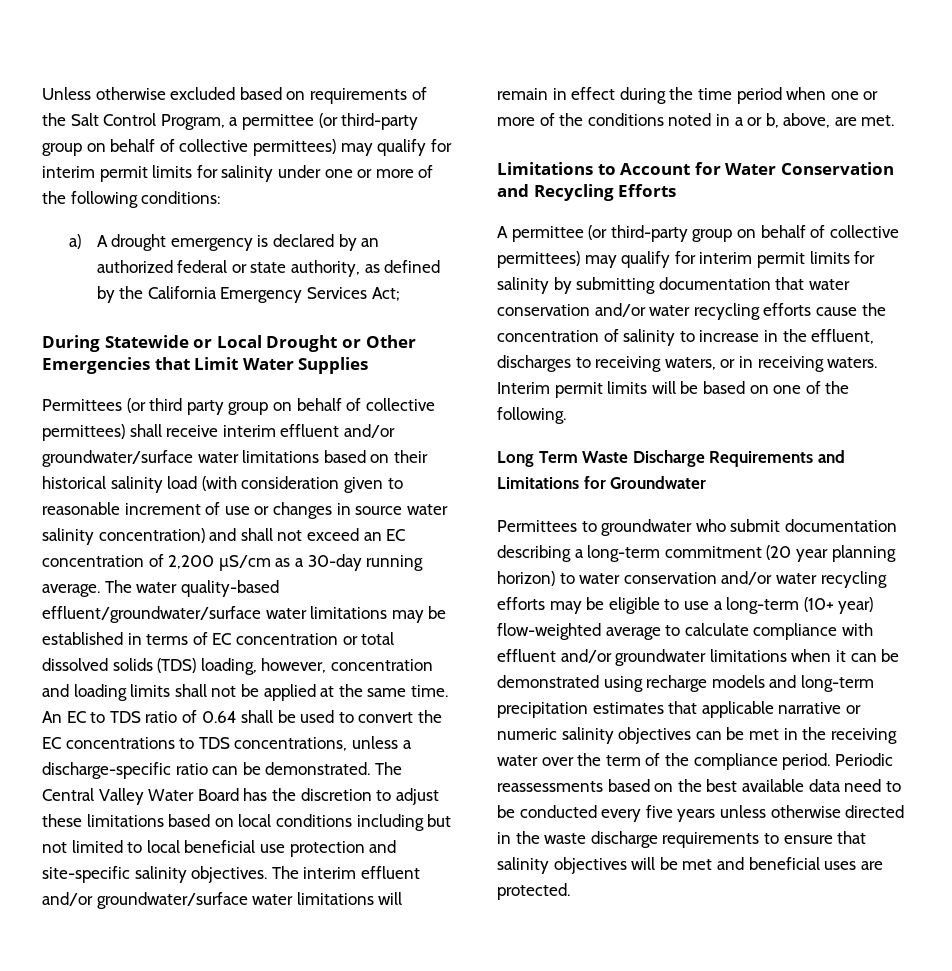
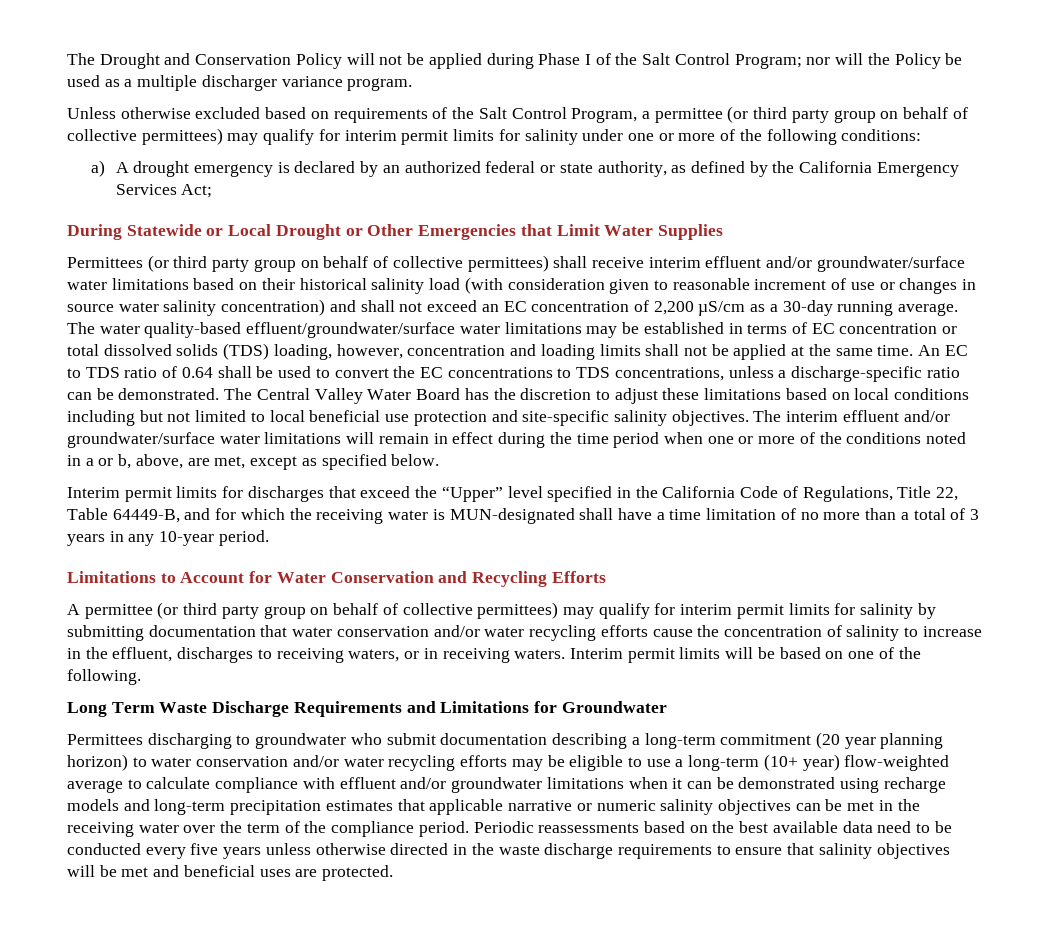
(42, 93) none -> [67,53,963,69] [67,75,413,91] The Drought and Conservation Policy will not be applied during Phase I of the Salt Control Program; nor will the Policy be used as a multiple discharger variance program. //
[341,113,419,130] third-party -> [753,107,829,123] third party
[861,115,895,126] met. -> [214,454,440,470] [67,486,959,502] [67,508,979,524] [67,530,269,546] met, except as specified below. // Interim permit limits for discharges that exceed the “Upper” level specified in the California Code of Regulations, Title 22, Table 64449-B, and for which the receiving water is MUN-designated shall have a time limitation of no more than a total of 3 years in any 10-year period.
[610,225,688,242] third-party -> [183,603,259,619] third party
(577, 526) none -> [147,733,232,749] discharging

